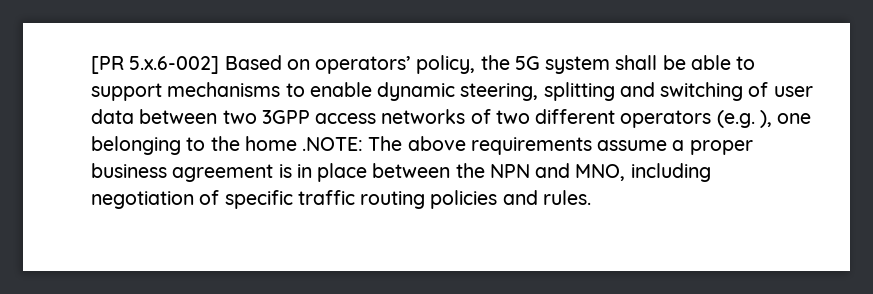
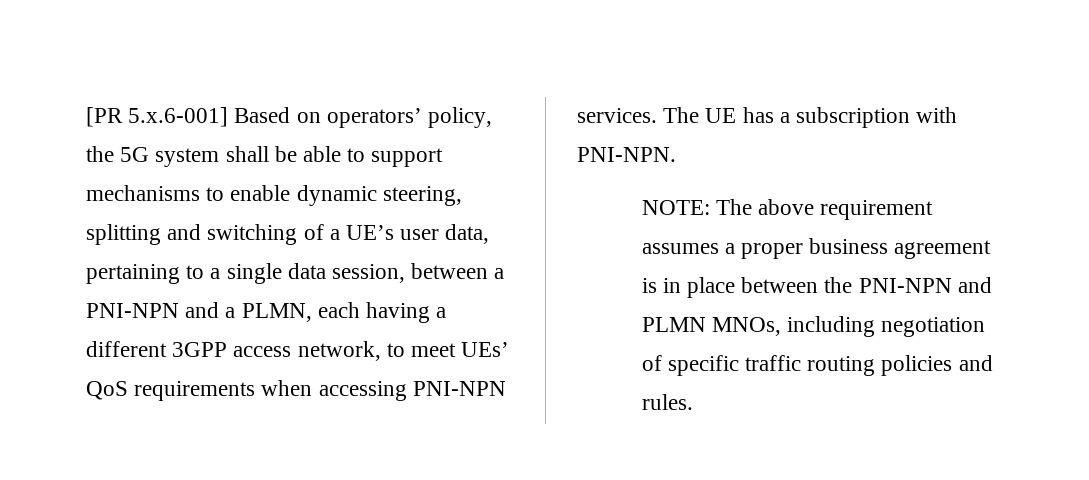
[129,56,220,74] 5.x.6-002] -> [128,107,229,127] 5.x.6-001]
[773,86,813,97] [91,109,812,128] [91,136,668,155] user data between two 3GPP access networks of two different operators (e.g. ), one belonging to the home .NOTE: The above requirements assume -> [329,224,490,244] [86,263,505,284] [86,302,447,323] [86,341,510,361] [86,380,506,401] [577,107,958,128] [577,147,676,162] [641,199,934,220] [641,243,719,254] a UE’s user data, pertaining to a single data session, between a PNI-NPN and a PLMN, each having a different 3GPP access network, to meet UEs’ QoS requirements when accessing PNI-NPN services. The UE has a subscription with PNI-NPN. // NOTE: The above requirement assumes
[489,163,626,181] NPN and MNO, -> [858,277,992,293] [641,317,781,336] PNI-NPN and PLMN MNOs,

